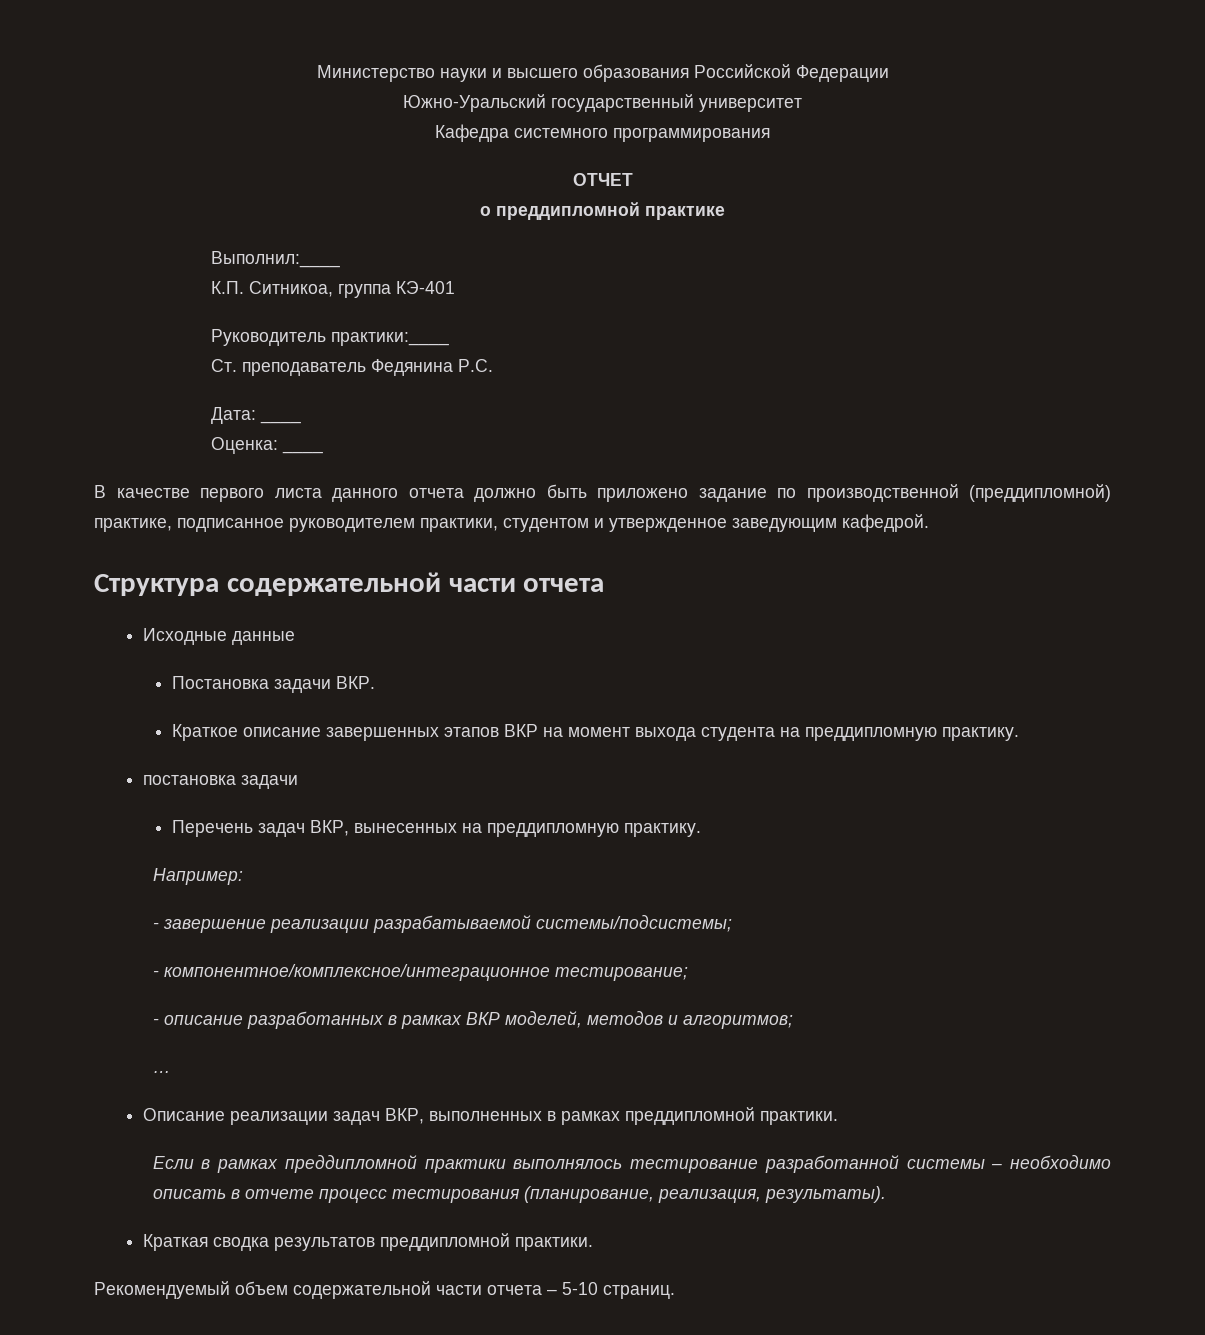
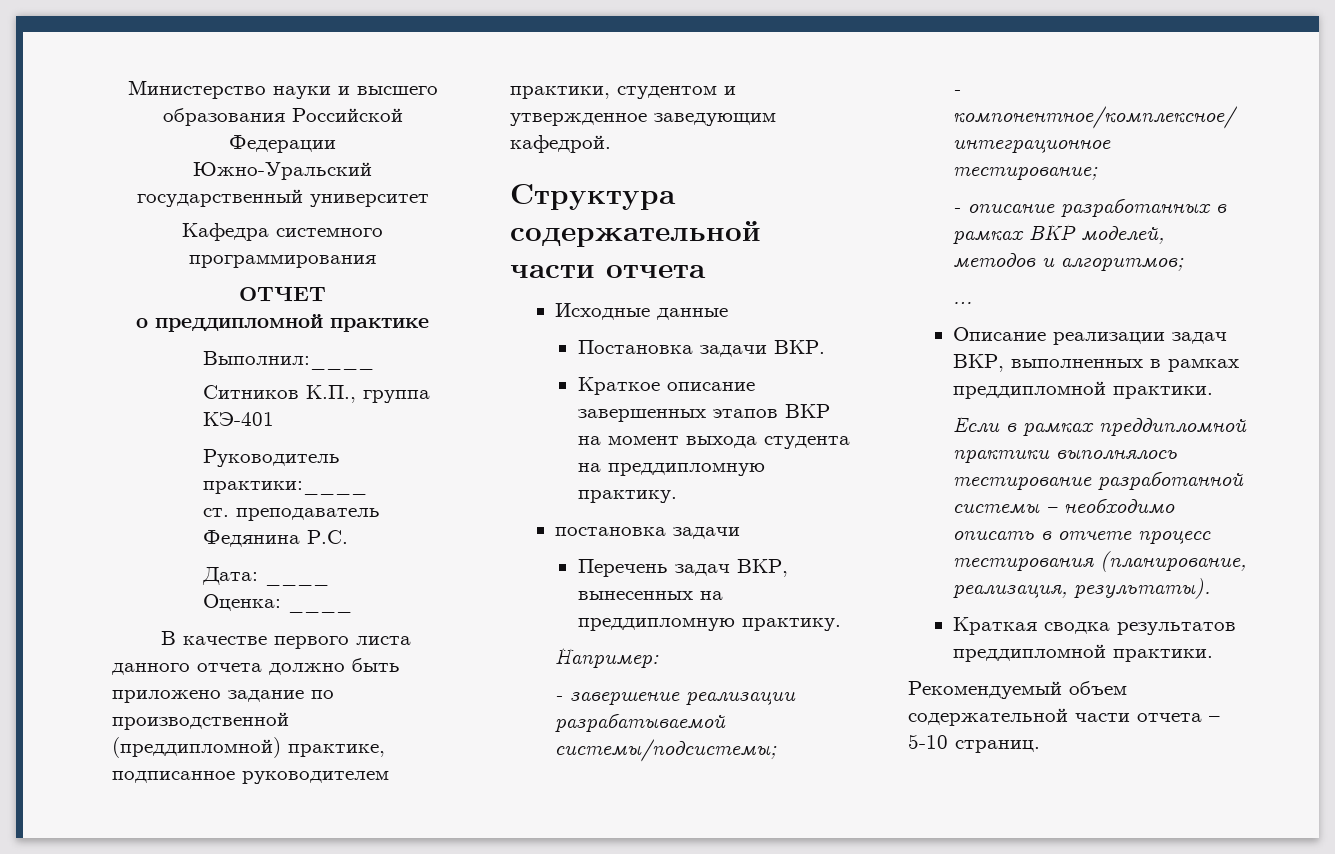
[211,281,334,297] К.П. Ситникоа, -> [202,385,356,403] Ситников К.П.,
[211,359,238,372] Ст. -> [202,508,229,517] ст.

